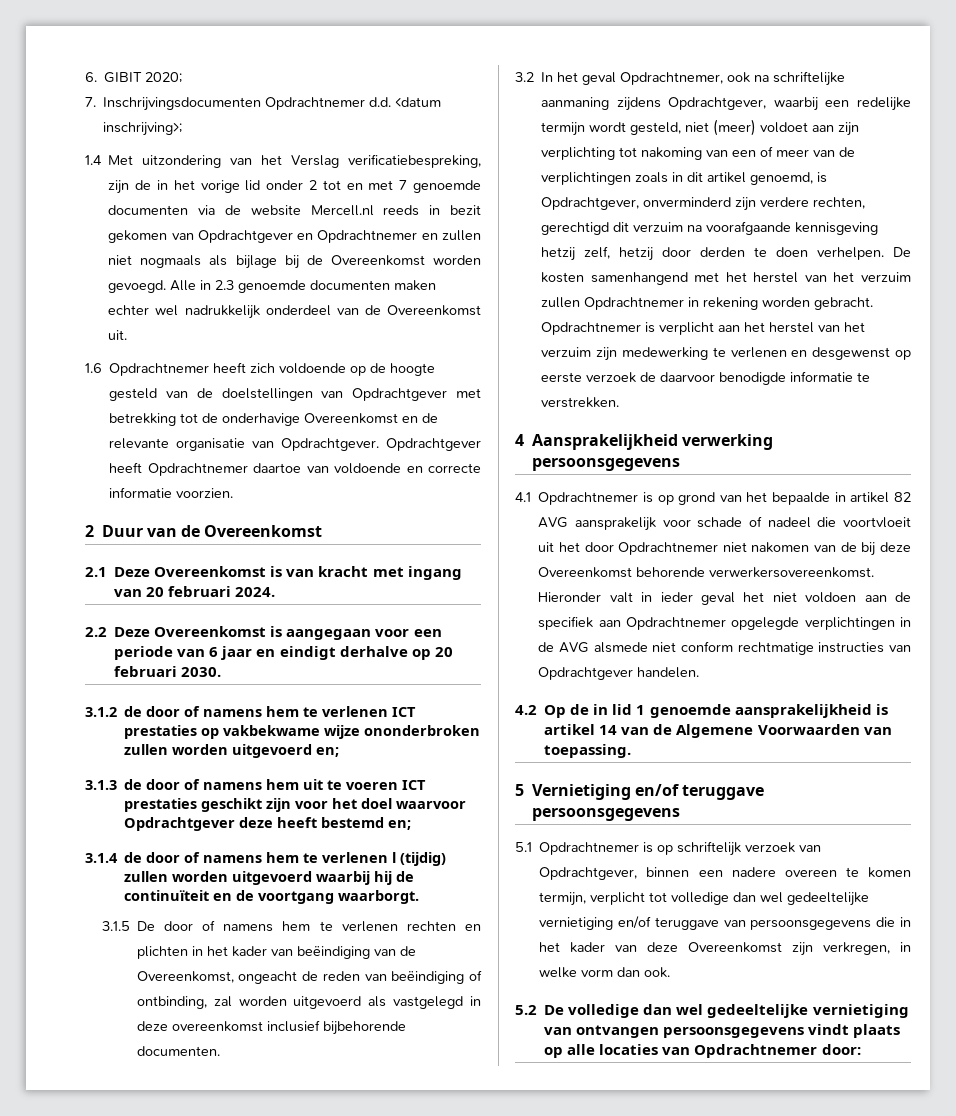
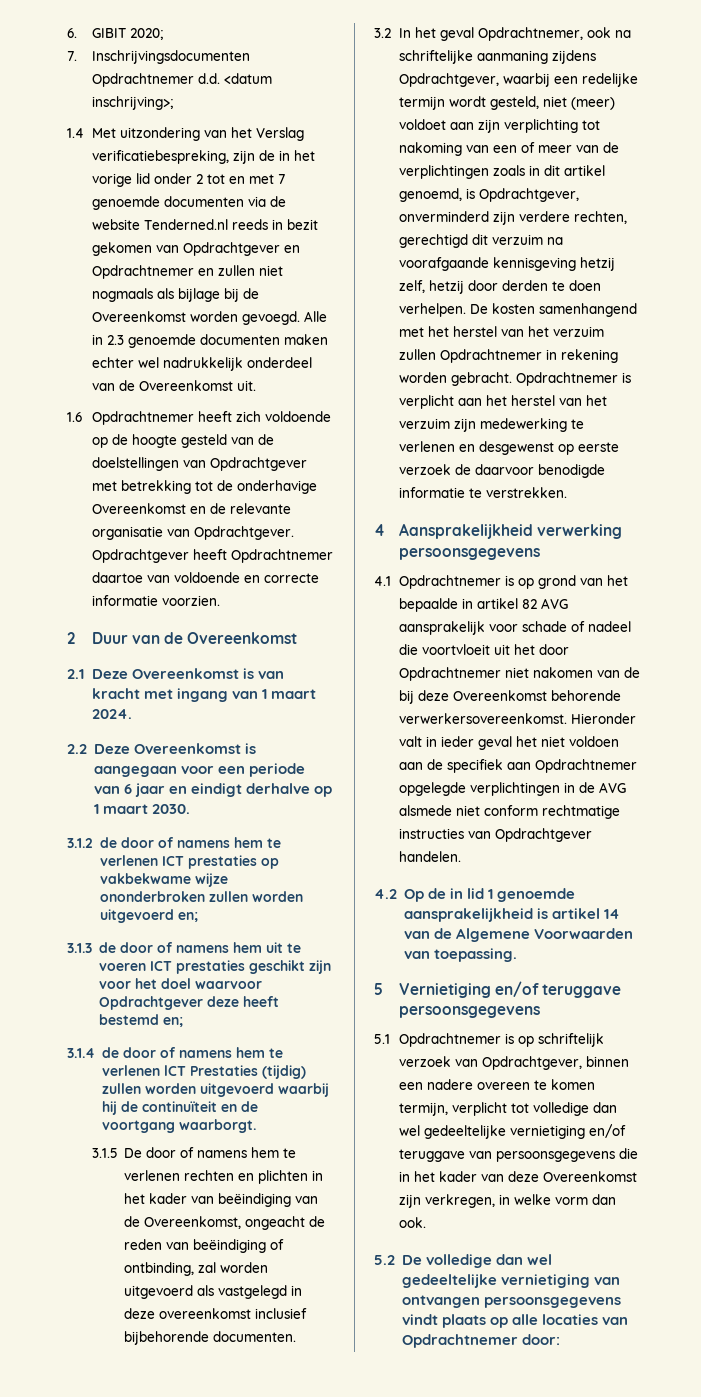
[310,205,374,216] Mercell.nl -> [143,219,228,230] Tenderned.nl
[146,586,232,597] 20 februari -> [261,689,316,699] 1 maart
[434,647,453,657] [114,666,178,677] 20 februari -> [93,804,148,814] 1 maart
[392,852,397,863] l -> [163,1065,258,1076] lCT Prestaties

